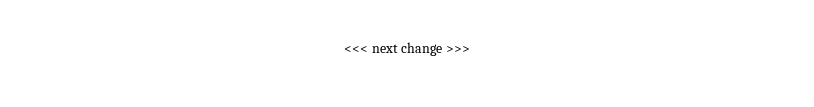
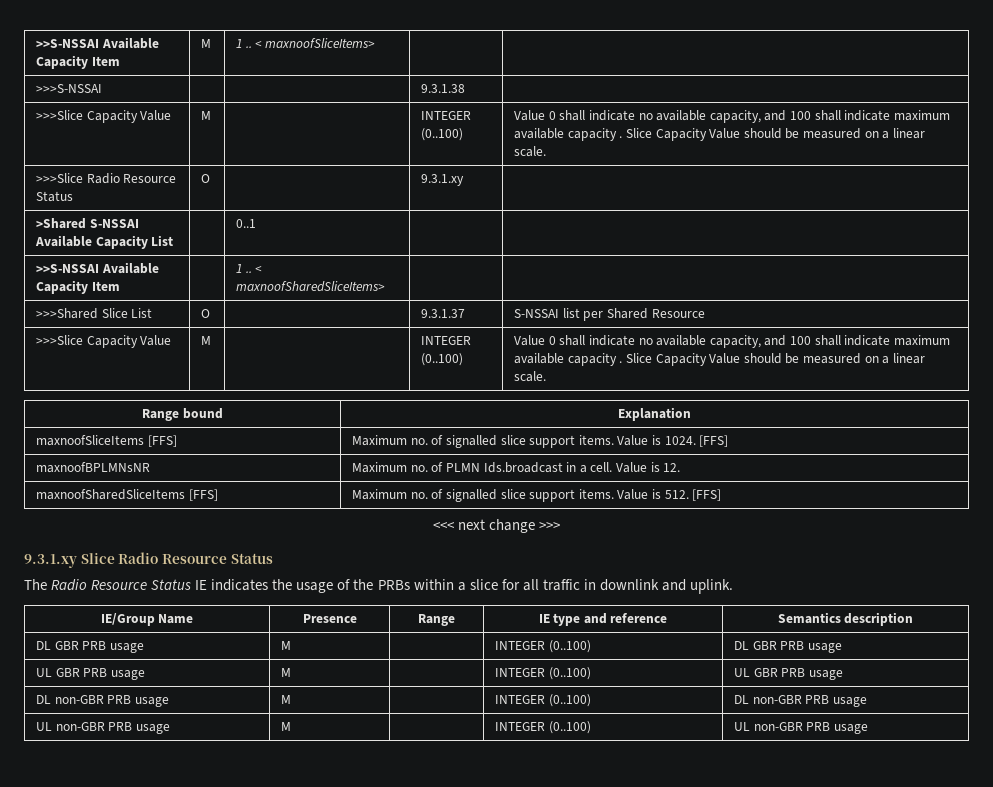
[343,42,471,56] <<< next change >>> -> [35,37,159,49] [35,55,120,69] [200,39,211,48] [235,38,375,48] [35,84,102,93] [420,84,465,93] [35,110,172,123] [200,111,211,120] [420,111,471,120] [420,128,463,141] [513,110,951,123] [513,128,926,141] [513,146,546,157] [35,173,177,184] [35,191,73,202] [200,174,210,183] [420,174,464,186] [35,218,139,229] [34,235,174,249] [235,219,256,228] [35,262,159,274] [35,280,120,294] [235,264,263,273] [235,281,385,292] [35,308,153,319] [200,309,210,318] [420,309,465,318] [513,308,705,321] [35,335,172,348] [200,336,211,345] [420,336,471,345] [420,353,463,366] [513,335,951,348] [513,353,926,366] [513,371,546,382] [142,408,223,421] [618,407,691,421] [35,435,177,447] [351,435,729,448] [35,462,150,473] [351,462,681,473] [35,489,218,501] [351,489,722,502] [432,519,561,533] [24,552,273,568] [24,579,733,594] [100,613,194,626] [302,614,357,623] [418,614,456,626] [538,613,668,626] [777,612,914,626] [35,641,144,653] [280,641,291,650] [494,640,591,653] [733,641,842,653] [35,668,145,680] [280,668,291,677] [494,667,591,680] [733,668,843,680] [35,695,169,707] [280,695,291,704] [494,694,591,707] [733,695,867,707] [35,722,170,734] [280,722,291,731] [494,721,591,734] [733,722,868,734] >>S-NSSAI Available Capacity Item | M | 1 .. < maxnoofSliceItems> | | // >>>S-NSSAI | | | 9.3.1.38 | // >>>Slice Capacity Value | M | | INTEGER (0..100) | Value 0 shall indicate no available capacity, and 100 shall indicate maximum available capacity . Slice Capacity Value should be measured on a linear scale. // >>>Slice Radio Resource Status | O | | 9.3.1.xy | // >Shared S-NSSAI Available Capacity List | | 0..1 | | // >>S-NSSAI Available Capacity Item | | 1 .. < maxnoofSharedSliceItems> | | // >>>Shared Slice List | O | | 9.3.1.37 | S-NSSAI list per Shared Resource // >>>Slice Capacity Value | M | | INTEGER (0..100) | Value 0 shall indicate no available capacity, and 100 shall indicate maximum available capacity . Slice Capacity Value should be measured on a linear scale. // Range bound | Explanation // maxnoofSliceItems [FFS] | Maximum no. of signalled slice support items. Value is 1024. [FFS] // maxnoofBPLMNsNR | Maximum no. of PLMN Ids.broadcast in a cell. Value is 12. // maxnoofSharedSliceItems [FFS] | Maximum no. of signalled slice support items. Value is 512. [FFS] // <<< next change >>> // 9.3.1.xy Slice Radio Resource Status // The Radio Resource Status IE indicates the usage of the PRBs within a slice for all traffic in downlink and uplink. // IE/Group Name | Presence | Range | IE type and reference | Semantics description // DL GBR PRB usage | M | | INTEGER (0..100) | DL GBR PRB usage // UL GBR PRB usage | M | | INTEGER (0..100) | UL GBR PRB usage // DL non-GBR PRB usage | M | | INTEGER (0..100) | DL non-GBR PRB usage // UL non-GBR PRB usage | M | | INTEGER (0..100) | UL non-GBR PRB usage

